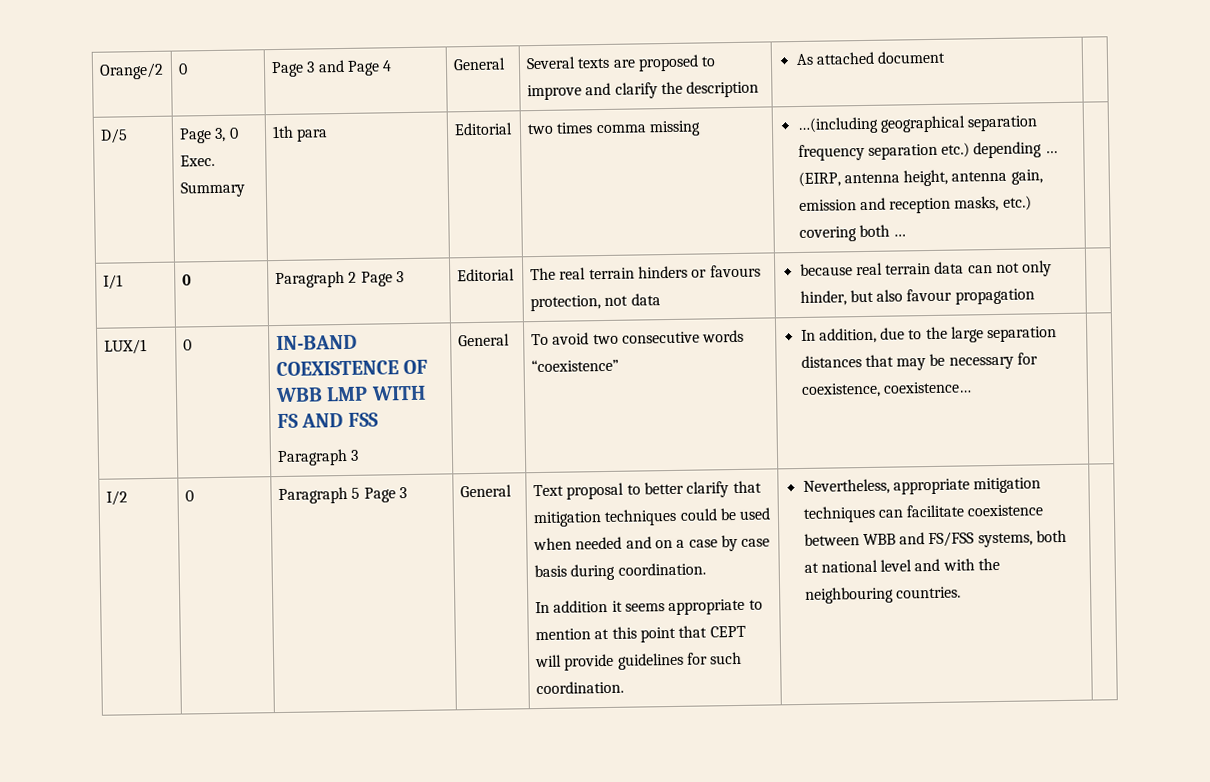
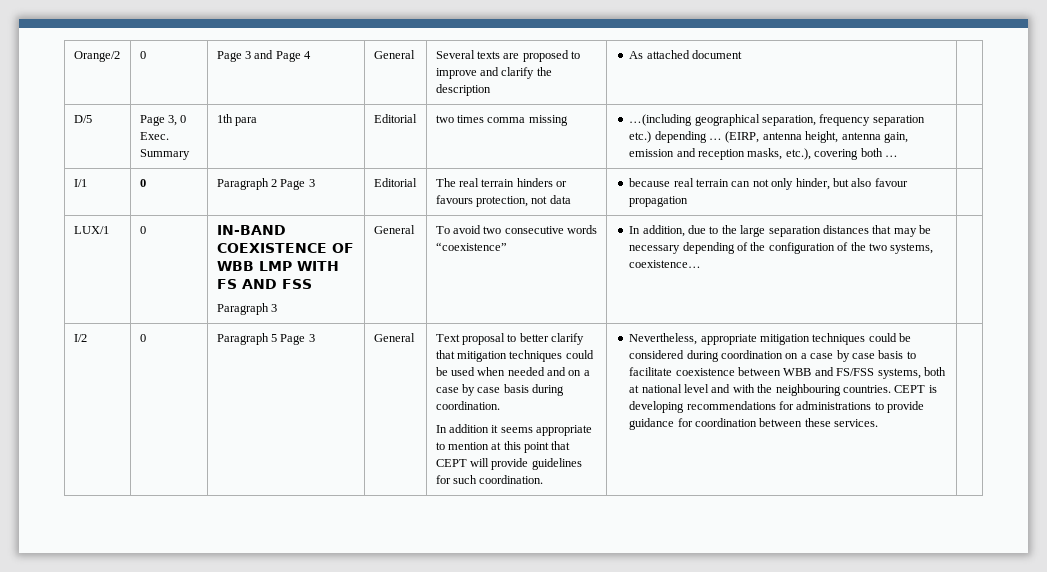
[967,115,1039,132] separation -> [762,115,817,126] separation,
[1002,195,1032,211] etc.) -> [785,148,811,160] etc.),
[934,261,965,274] data -> (730, 183) none
[1017,352,1039,365] [800,382,881,398] for coexistence, -> [682,242,934,254] depending of the configuration of the two systems,
[877,509,903,518] can -> [868,333,912,342] [629,350,916,362] could be considered during coordination on a case by case basis to
(961, 592) none -> [894,385,937,393] [629,401,925,413] [629,418,879,430] CEPT is developing recommendations for administrations to provide guidance for coordination between these services.

